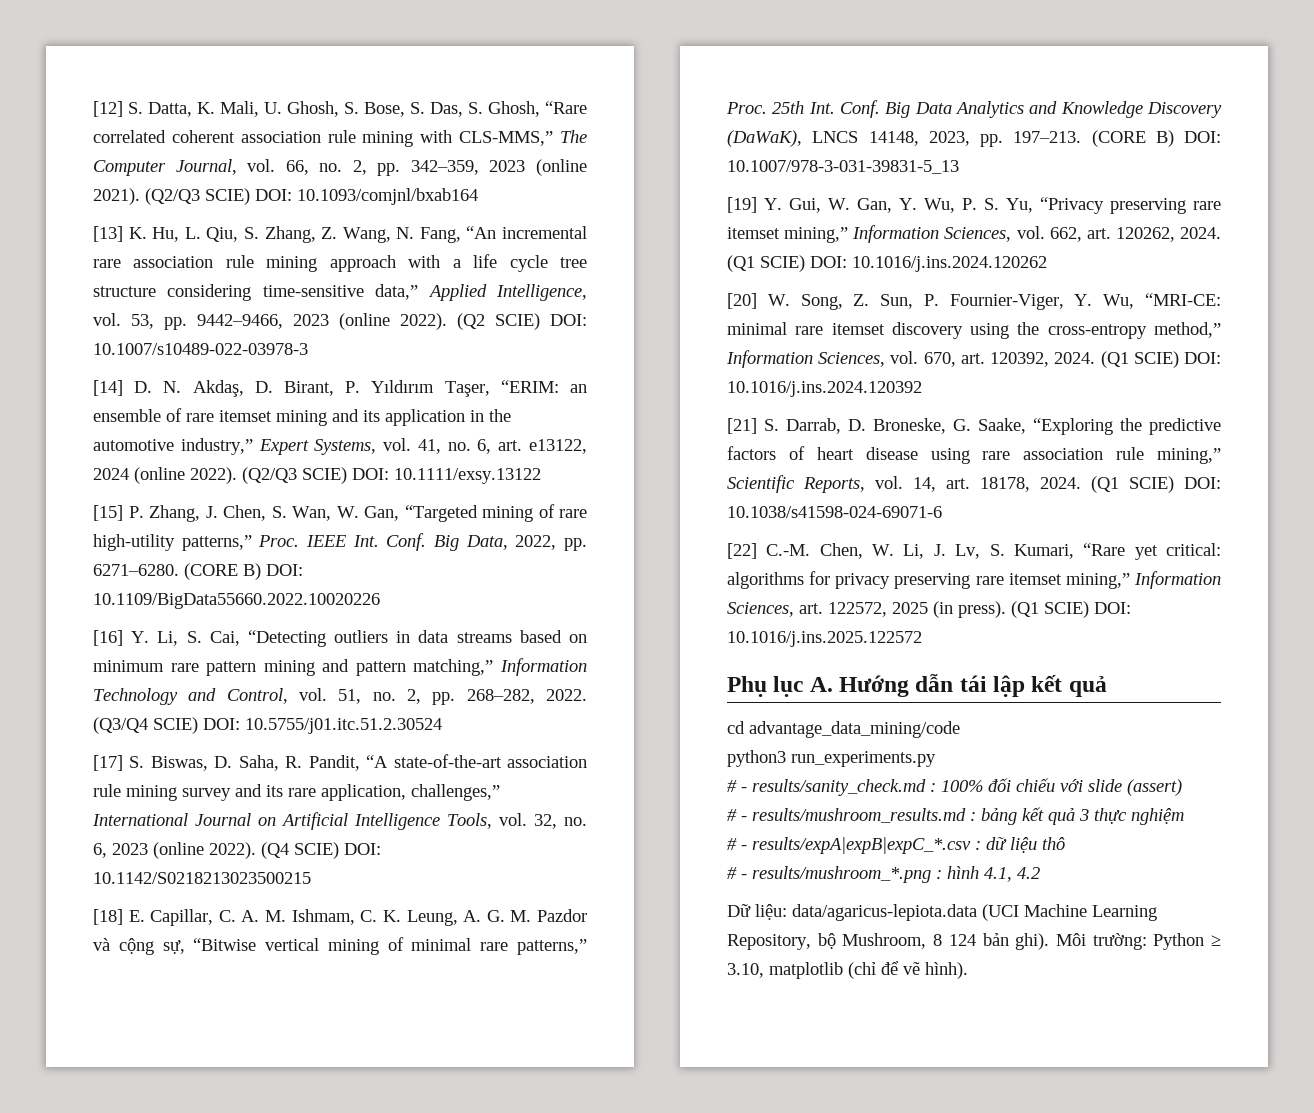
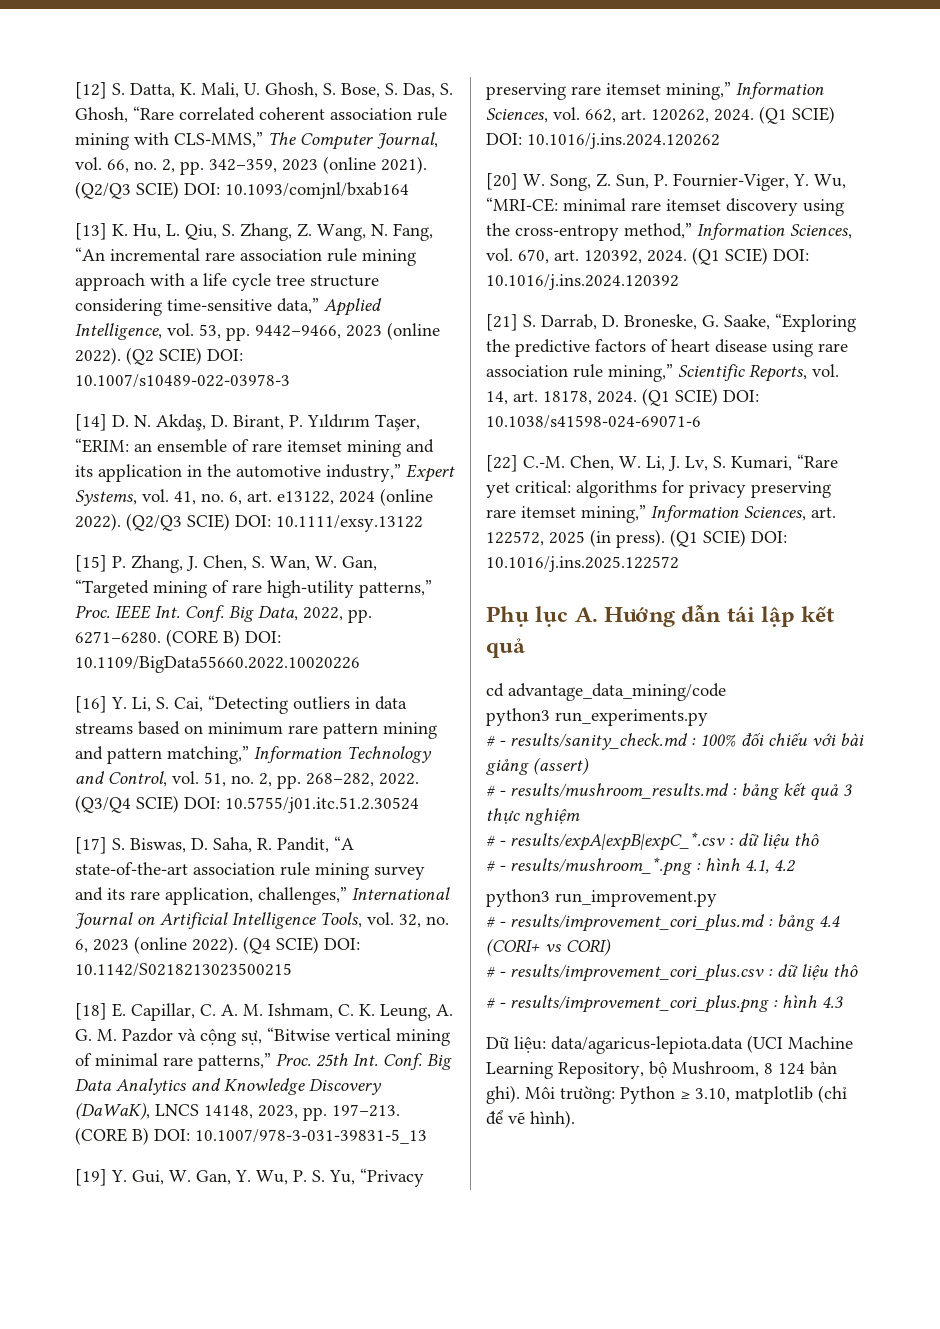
[1088,779,1122,792] slide -> [840,733,864,746] [486,759,529,775] bài giảng
(1040, 873) none -> [486,889,717,907] [486,914,840,932] [486,938,611,956] [486,964,858,982] [486,995,843,1013] // python3 run_improvement.py // # - results/improvement_cori_plus.md : bảng 4.4 (CORI+ vs CORI) // # - results/improvement_cori_plus.csv : dữ liệu thô // # - results/improvement_cori_plus.png : hình 4.3

